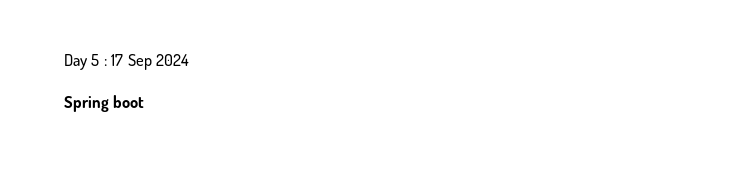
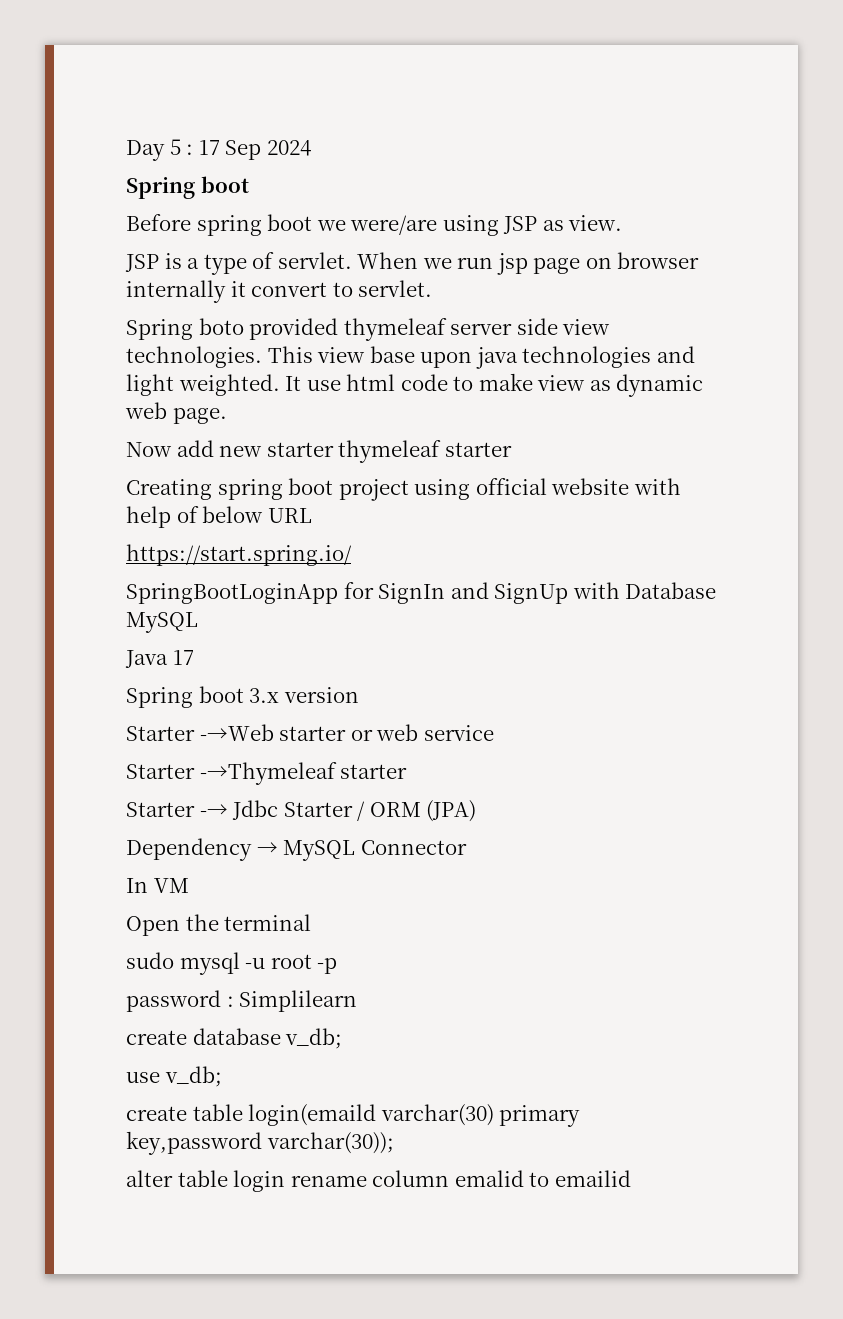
(145, 101) none -> [126,214,623,236] [125,252,700,275] [126,280,433,303] [126,318,611,341] [126,346,695,369] [126,373,704,397] [125,402,227,424] [126,440,512,463] [126,478,681,501] [126,506,312,528] [126,544,352,566] [126,582,717,604] [126,612,198,633] [125,650,194,668] [126,686,359,708] [126,724,494,741] [126,762,408,785] [126,800,477,822] [126,838,467,861] [126,878,189,893] [126,914,312,936] [126,952,338,975] [126,990,358,1012] [126,1028,343,1049] [126,1066,222,1087] [126,1104,581,1127] [126,1131,394,1155] [126,1170,631,1192] // Before spring boot we were/are using JSP as view. // JSP is a type of servlet. When we run jsp page on browser internally it convert to servlet. // Spring boto provided thymeleaf server side view technologies. This view base upon java technologies and light weighted. It use html code to make view as dynamic web page. // Now add new starter thymeleaf starter // Creating spring boot project using official website with help of below URL // https://start.spring.io/ // SpringBootLoginApp for SignIn and SignUp with Database MySQL // Java 17 // Spring boot 3.x version // Starter -→Web starter or web service // Starter -→Thymeleaf starter // Starter -→ Jdbc Starter / ORM (JPA) // Dependency → MySQL Connector // In VM // Open the terminal // sudo mysql -u root -p // password : Simplilearn // create database v_db; // use v_db; // create table login(emaild varchar(30) primary key,password varchar(30)); // alter table login rename column emalid to emailid

